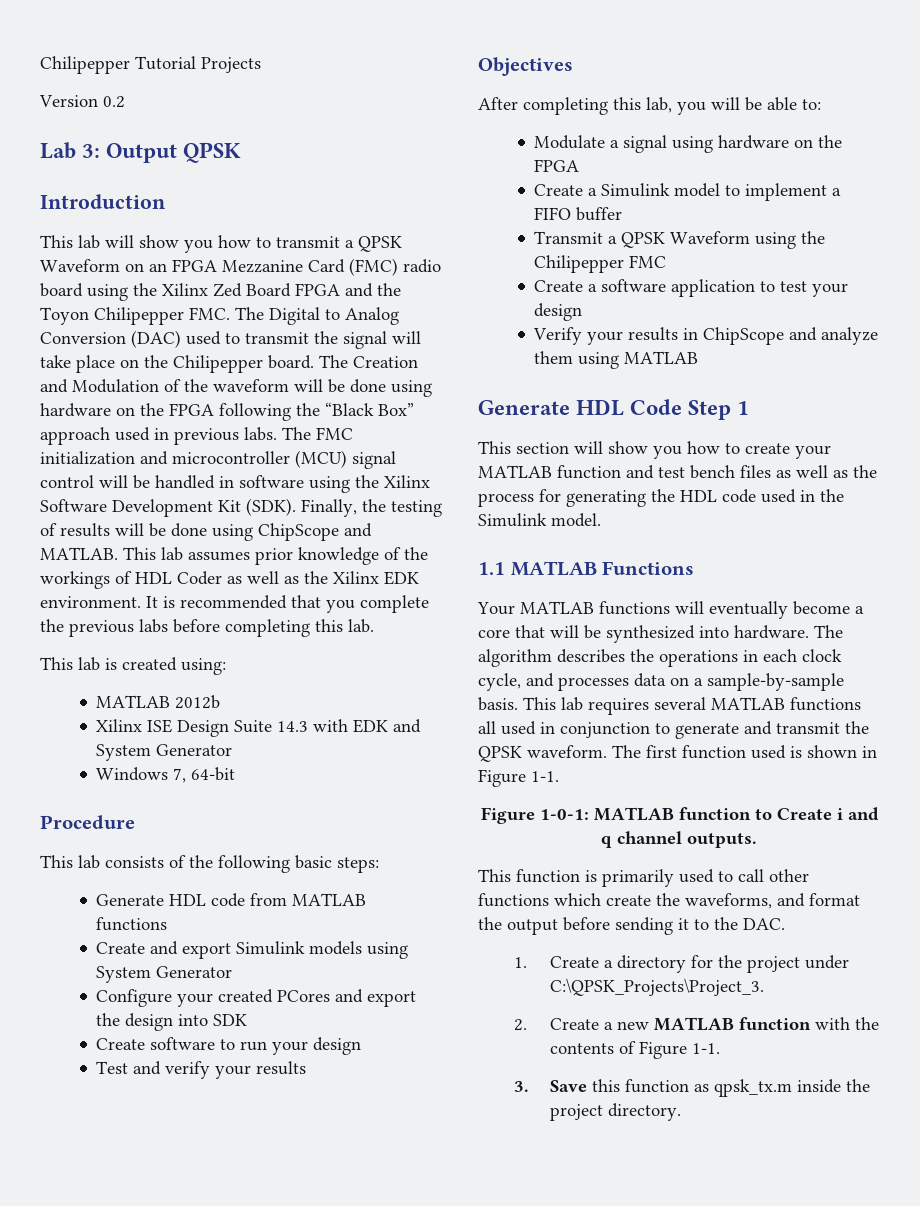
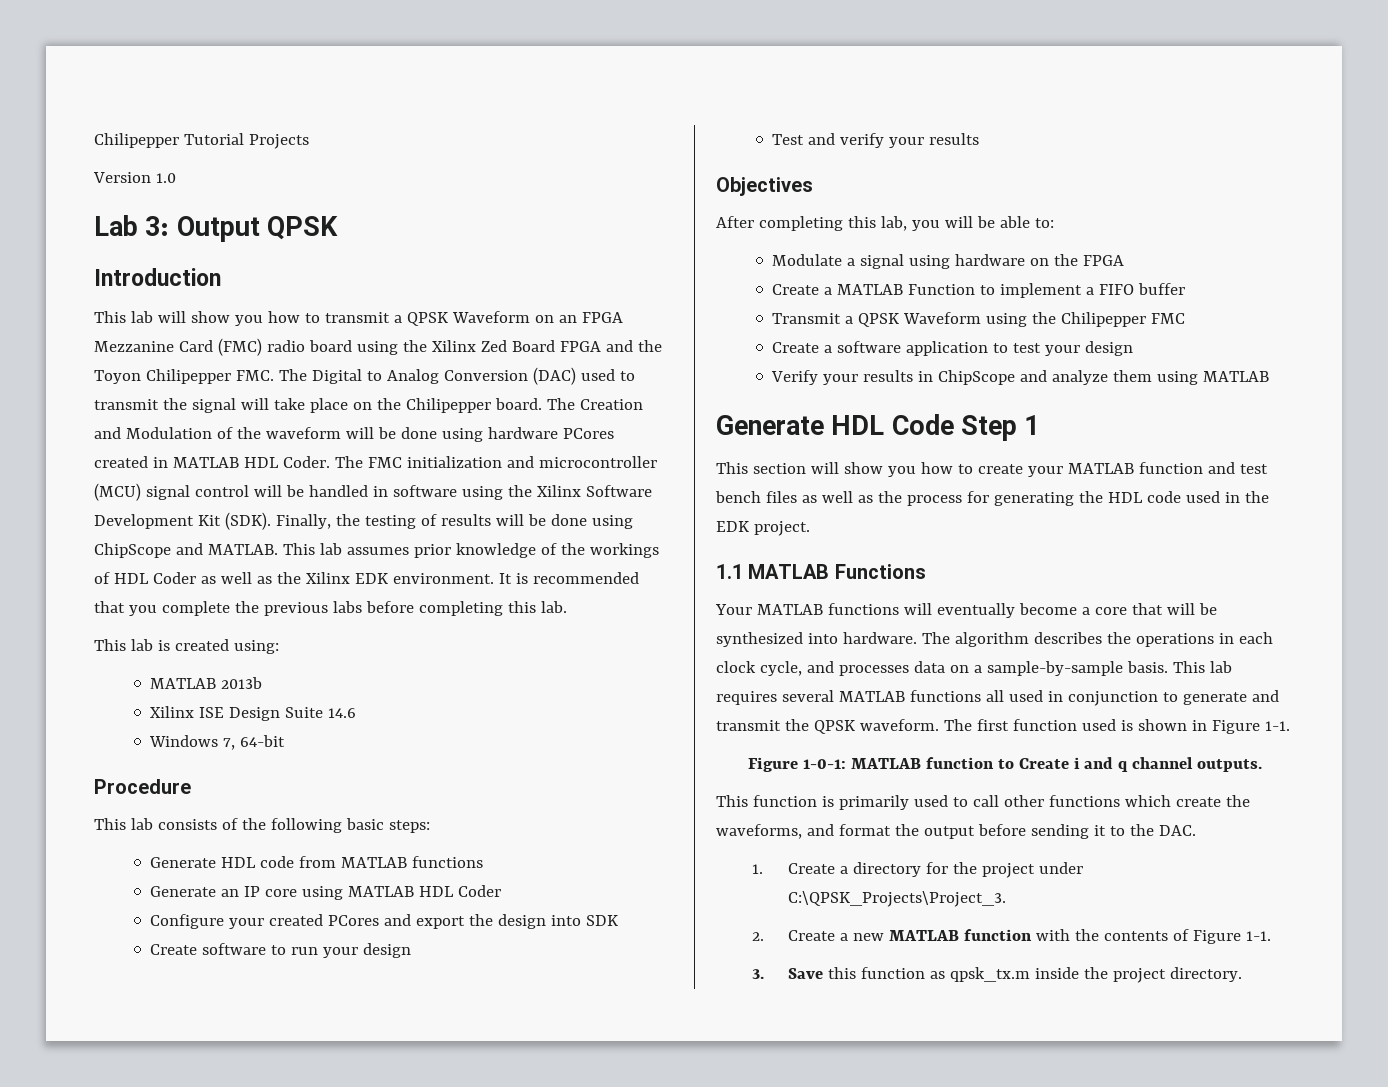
[103,96,125,108] 0.2 -> [155,173,176,183] 1.0
[116,402,414,421] [40,427,277,445] on the FPGA following the “Black Box” approach used in previous labs. -> [562,428,614,439] [94,456,330,468] PCores created in MATLAB HDL Coder.
[175,695,221,709] 2012b -> [221,677,263,689] 2013b
[277,719,422,733] [96,744,233,761] 14.3 with EDK and System Generator -> [328,708,357,718] 14.6
[96,941,409,959] [96,966,233,983] Create and export Simulink models using System Generator -> [150,885,502,900] Generate an IP core using MATLAB HDL Coder
[601,183,721,197] Simulink model -> [837,284,976,295] MATLAB Function
[478,513,601,527] Simulink model. -> [716,521,810,536] EDK project.

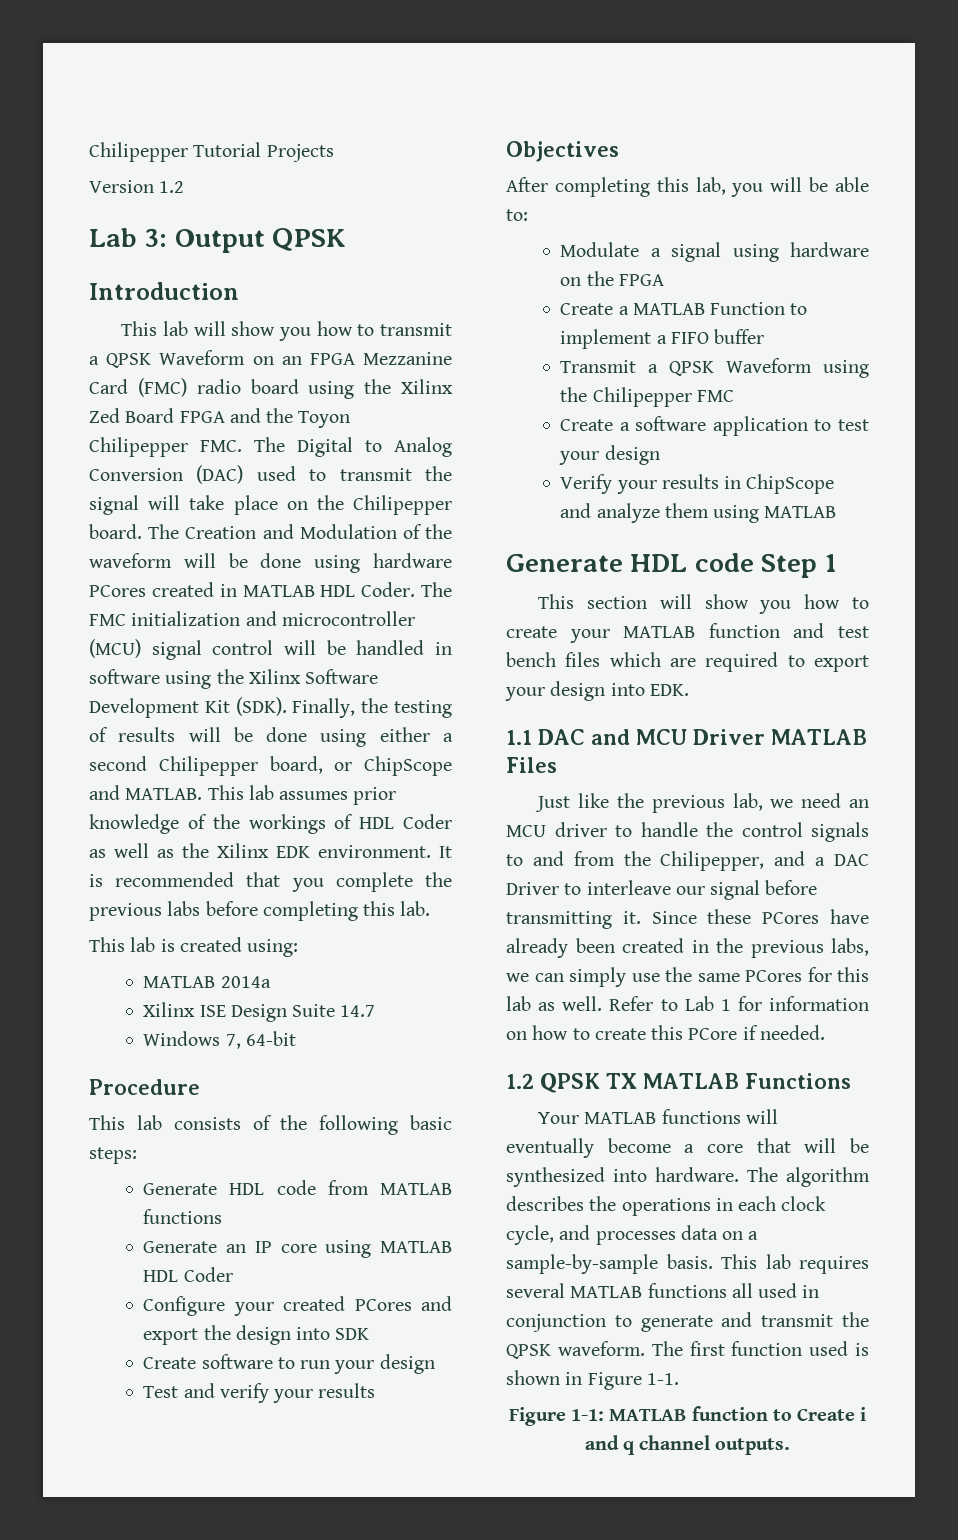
[155,173,176,183] 1.0 -> [159,181,185,193] 1.2
(633, 522) none -> [379,727,453,742] [89,756,353,776] either a second Chilipepper board, or
[221,677,263,689] 2013b -> [220,976,271,988] 2014a
[328,708,357,718] 14.6 -> [340,1005,376,1017] 14.7
[891,414,954,435] Code -> [694,553,754,572] code
[801,491,1269,506] [716,521,810,536] [716,564,743,579] as well as the process for generating the HDL code used in the EDK project. // 1.1 -> [609,652,869,672] [505,681,689,701] [506,729,867,745] [506,757,557,773] [535,793,869,813] [506,822,869,842] [506,851,869,871] [506,880,818,900] [506,909,869,929] [506,938,869,958] [506,967,869,987] [506,996,869,1011] [506,1025,825,1040] [506,1073,637,1093] which are required to export your design into EDK. // 1.1 DAC and MCU Driver MATLAB Files // Just like the previous lab, we need an MCU driver to handle the control signals to and from the Chilipepper, and a DAC Driver to interleave our signal before transmitting it. Since these PCores have already been created in the previous labs, we can simply use the same PCores for this lab as well. Refer to Lab 1 for information on how to create this PCore if needed. // 1.2 QPSK TX
[802,759,846,769] 1-0-1: -> [570,1409,604,1421] 1-1:
[716,795,1250,810] [716,824,1196,839] [752,862,1083,878] [788,891,1007,907] [752,929,1271,944] [752,967,1242,983] // This function is primarily used to call other functions which create the waveforms, and format the output before sending it to the DAC. // 1. Create a directory for the project under C:\QPSK_Projects\Project_3. // 2. Create a new MATLAB function with the contents of Figure 1-1. // 3. Save this function as qpsk_tx.m inside the project directory. -> (791, 1446) none

